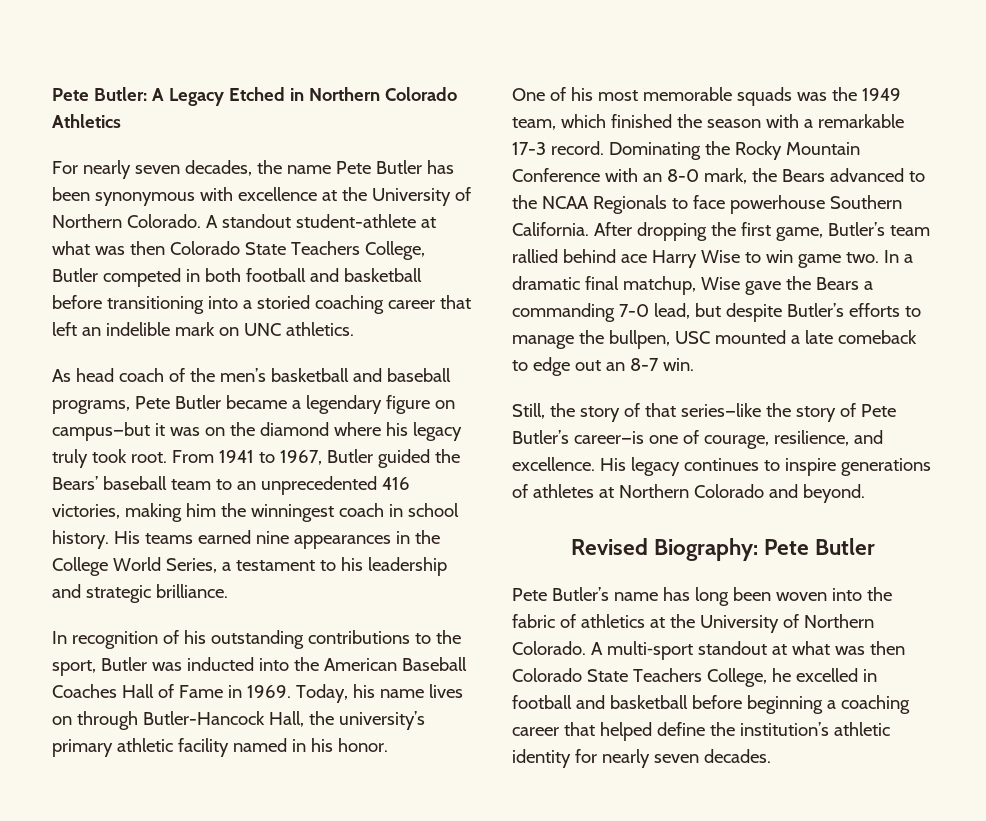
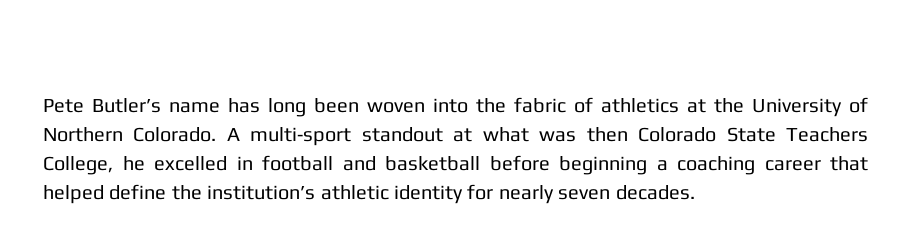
[52,87,457,106] [52,114,121,128] [52,160,454,179] [52,187,471,206] [52,214,436,228] [52,241,425,260] [52,268,422,287] [52,295,471,314] [52,322,354,336] [52,368,451,382] [52,395,455,414] [52,422,462,441] [52,449,460,468] [52,476,410,495] [52,503,459,522] [52,530,440,549] [52,557,447,576] [52,584,228,603] [52,630,461,649] [52,657,467,676] [52,684,463,703] [52,711,425,730] [52,738,388,757] [512,87,901,106] [512,114,904,130] [512,141,860,160] [512,168,925,184] [512,195,902,214] [512,222,930,241] [512,249,913,268] [512,276,873,295] [512,303,921,322] [512,330,917,349] [512,357,694,376] [512,403,896,422] [512,430,883,449] [512,457,931,476] [512,484,865,503] [570,538,876,561] [512,588,547,601] Pete Butler: A Legacy Etched in Northern Colorado Athletics // For nearly seven decades, the name Pete Butler has been synonymous with excellence at the University of Northern Colorado. A standout student-athlete at what was then Colorado State Teachers College, Butler competed in both football and basketball before transitioning into a storied coaching career that left an indelible mark on UNC athletics. // As head coach of the men’s basketball and baseball programs, Pete Butler became a legendary figure on campus—but it was on the diamond where his legacy truly took root. From 1941 to 1967, Butler guided the Bears’ baseball team to an unprecedented 416 victories, making him the winningest coach in school history. His teams earned nine appearances in the College World Series, a testament to his leadership and strategic brilliance. // In recognition of his outstanding contributions to the sport, Butler was inducted into the American Baseball Coaches Hall of Fame in 1969. Today, his name lives on through Butler-Hancock Hall, the university’s primary athletic facility named in his honor. // One of his most memorable squads was the 1949 team, which finished the season with a remarkable 17-3 record. Dominating the Rocky Mountain Conference with an 8-0 mark, the Bears advanced to the NCAA Regionals to face powerhouse Southern California. After dropping the first game, Butler’s team rallied behind ace Harry Wise to win game two. In a dramatic final matchup, Wise gave the Bears a commanding 7-0 lead, but despite Butler’s efforts to manage the bullpen, USC mounted a late comeback to edge out an 8-7 win. // Still, the story of that series—like the story of Pete Butler’s career—is one of courage, resilience, and excellence. His legacy continues to inspire generations of athletes at Northern Colorado and beyond. // Revised Biography: Pete Butler // Pete -> [43,99,84,113] Pete

